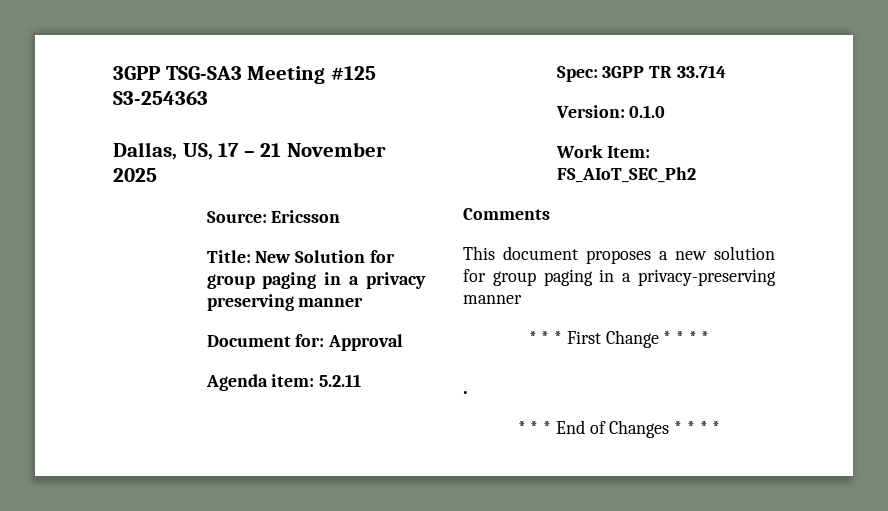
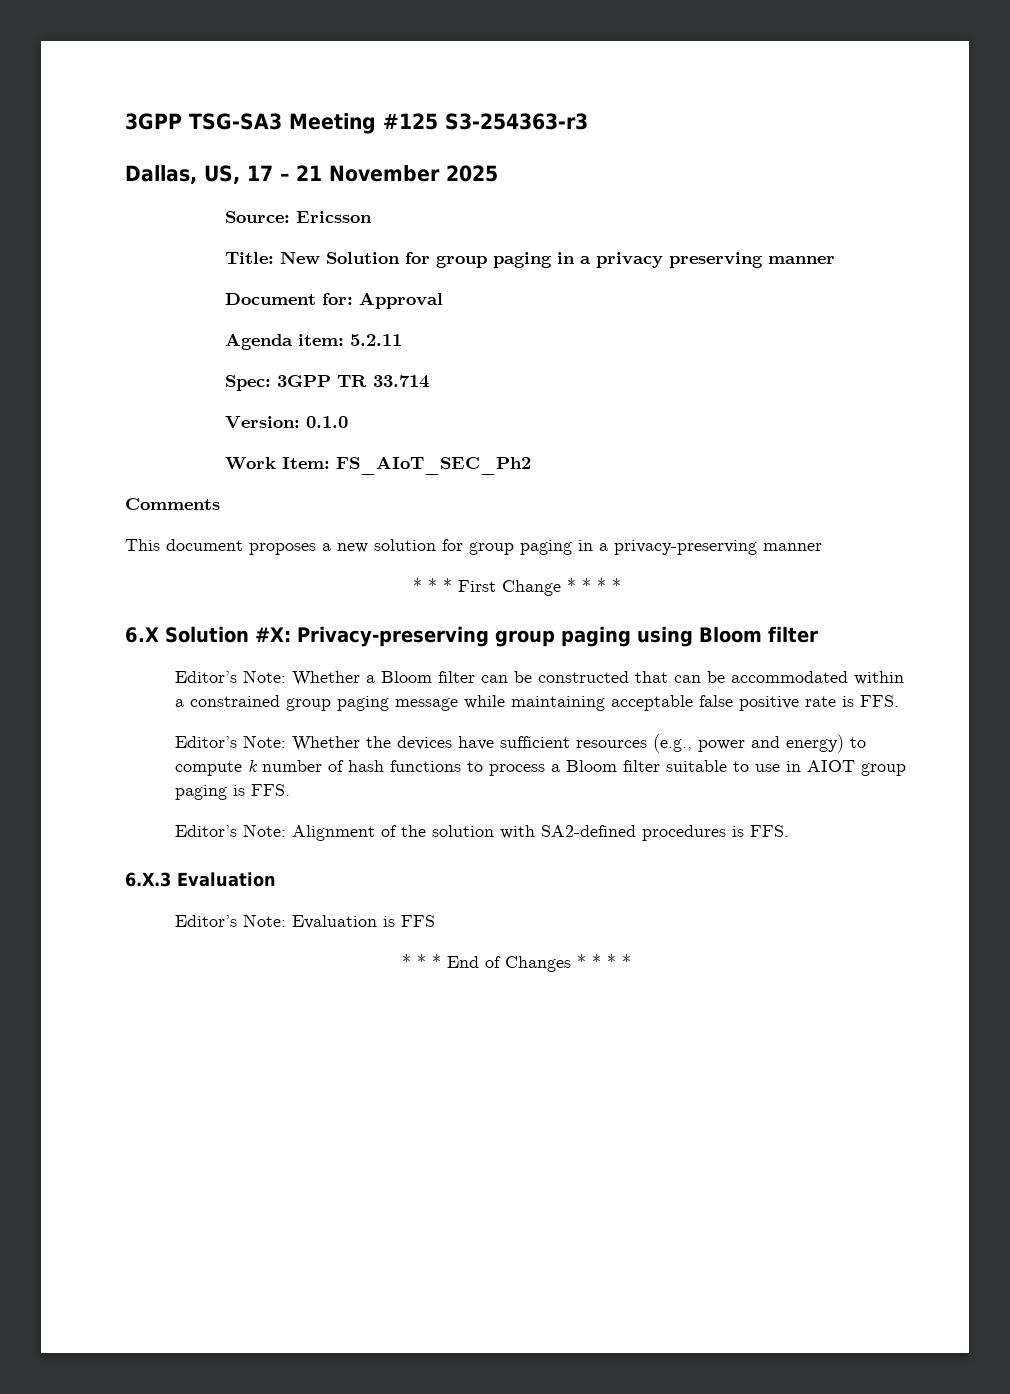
[113,91,208,105] S3-254363 -> [445,113,588,130] S3-254363-r3
[463,391,468,394] . -> [125,626,818,647] [174,670,904,686] [174,695,899,711] [174,734,866,753] [174,759,906,776] [174,784,290,800] [174,824,789,841] [125,872,276,887] [174,914,435,929] 6.X Solution #X: Privacy-preserving group paging using Bloom filter // Editor’s Note: Whether a Bloom filter can be constructed that can be accommodated within a constrained group paging message while maintaining acceptable false positive rate is FFS. // Editor’s Note: Whether the devices have sufficient resources (e.g., power and energy) to compute k number of hash functions to process a Bloom filter suitable to use in AIOT group paging is FFS. // Editor’s Note: Alignment of the solution with SA2-defined procedures is FFS. // 6.X.3 Evaluation // Editor’s Note: Evaluation is FFS

